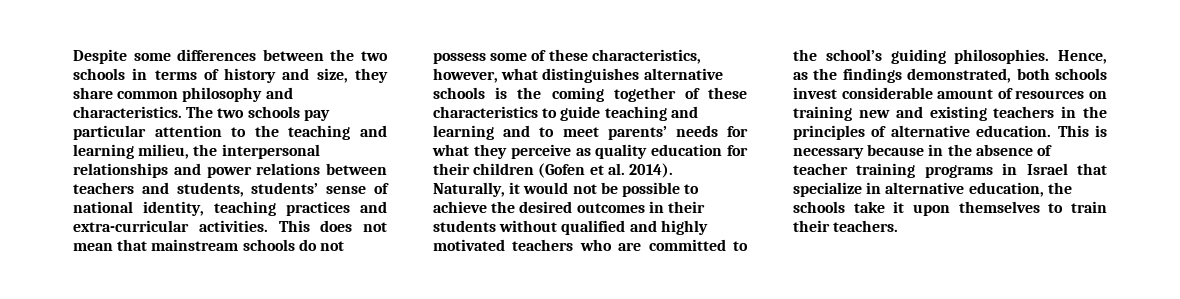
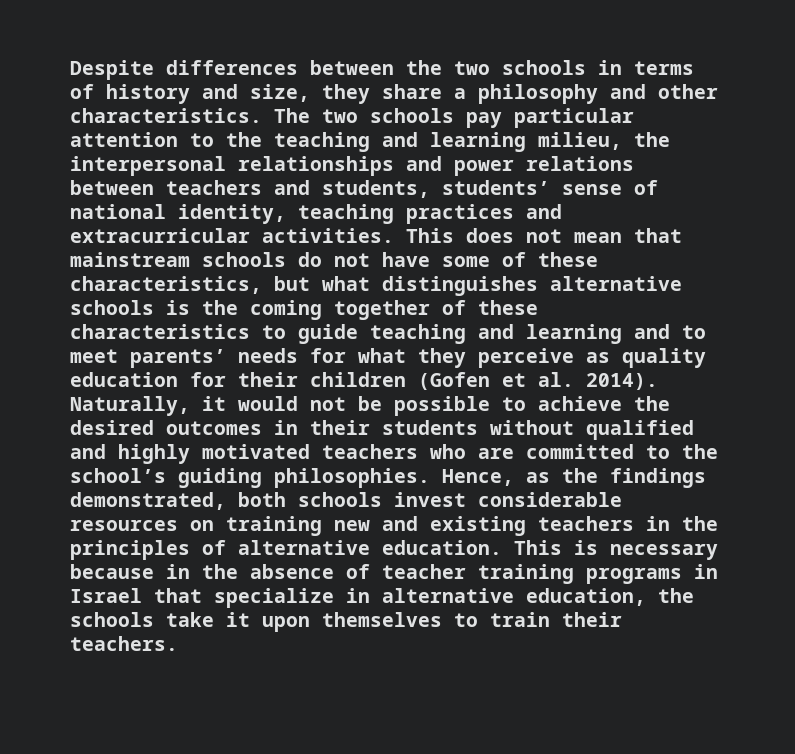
[133,53,171,61] some -> (154, 70) none
[117,91,179,99] common -> [454,88,466,99] a
(293, 93) none -> [658,84,718,99] other
[73,220,189,232] extra-curricular -> [70,228,250,243] extracurricular
[433,53,486,64] possess -> [382,252,430,267] have
[433,68,498,83] however, -> [274,276,310,291] but
[937,88,1013,99] amount of -> (622, 499) none

